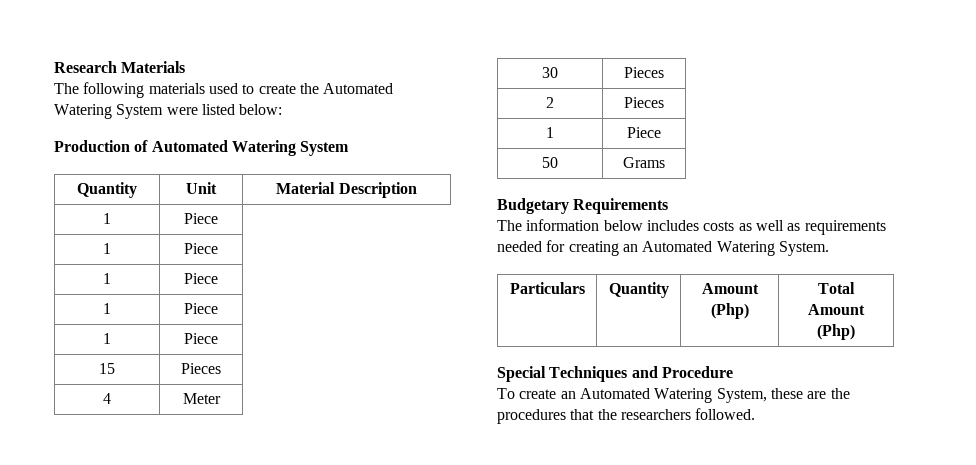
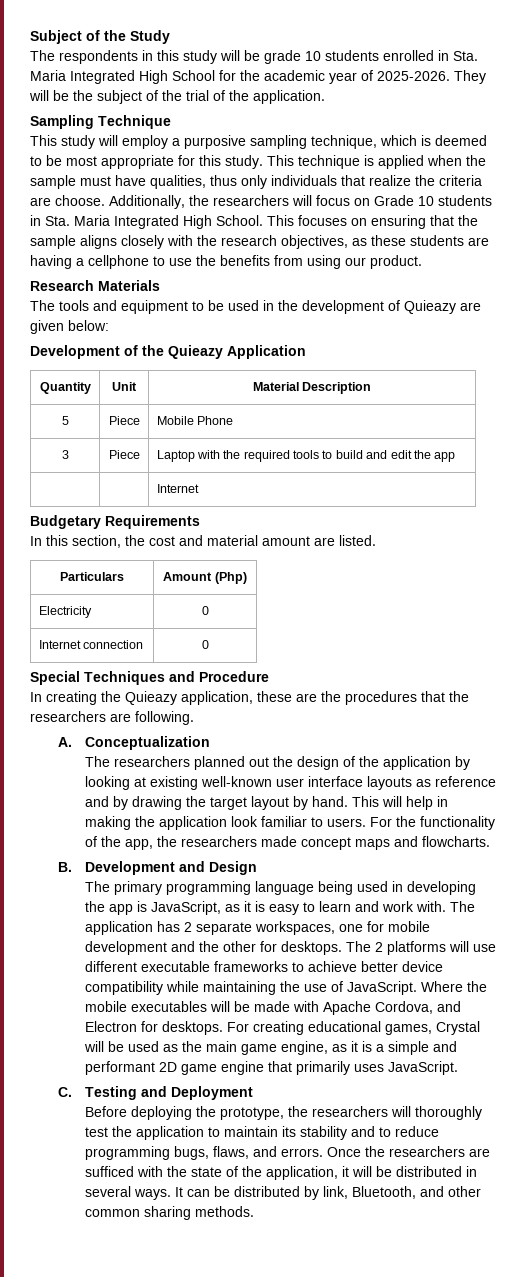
[54,61,186,73] [54,82,394,98] [54,104,283,119] [54,140,350,156] Research Materials // The following materials used to create the Automated Watering System were listed below: // Production of Automated Watering System -> [30,30,170,44] [30,50,478,64] [30,70,486,84] [29,90,325,104] [30,115,171,129] [30,135,487,149] [30,155,486,169] [30,175,482,189] [30,195,492,209] [30,215,478,229] [30,235,489,249] [30,255,422,269] [30,280,160,291] [30,300,481,314] [30,320,109,334] [30,345,306,359] Subject of the Study // The respondents in this study will be grade 10 students enrolled in Sta. Maria Integrated High School for the academic year of 2025-2026. They will be the subject of the trial of the application. // Sampling Technique // This study will employ a purposive sampling technique, which is deemed to be most appropriate for this study. This technique is applied when the sample must have qualities, thus only individuals that realize the criteria are choose. Additionally, the researchers will focus on Grade 10 students in Sta. Maria Integrated High School. This focuses on ensuring that the sample aligns closely with the research objectives, as these students are having a cellphone to use the benefits from using our product. // Research Materials // The tools and equipment to be used in the development of Quieazy are given below: // Development of the Quieazy Application
[103,213,111,224] [184,213,218,224] [103,243,111,254] [184,243,218,254] [103,273,111,284] [184,273,218,284] [103,303,111,314] [184,303,218,314] [103,333,111,344] [184,333,218,344] [99,363,115,374] [181,363,221,374] [103,393,111,404] [182,393,221,404] [542,67,558,78] [624,67,664,78] [546,97,554,108] [624,97,664,108] [546,127,554,138] [627,127,661,138] [542,157,558,168] [623,157,665,168] [497,198,669,214] [497,219,886,235] [497,240,829,256] 1 | Piece // 1 | Piece // 1 | Piece // 1 | Piece // 1 | Piece // 15 | Pieces // 4 | Meter // 30 | Pieces // 2 | Pieces // 1 | Piece // 50 | Grams // Budgetary Requirements // The information below includes costs as well as requirements needed for creating an Automated Watering System. -> [61,416,69,425] [108,416,140,425] [156,416,233,425] [61,450,69,459] [108,450,140,459] [156,450,456,462] [156,484,199,493] [30,515,200,529] [30,535,376,548] 5 | Piece | Mobile Phone // 3 | Piece | Laptop with the required tools to build and edit the app // | | Internet // Budgetary Requirements // In this section, the cost and material amount are listed.
[608,282,669,298] [701,283,759,294] [710,303,749,319] [818,282,855,294] [808,304,865,315] [817,324,855,340] | Quantity | Amount (Php) | Total Amount (Php) -> [163,572,247,584] [38,606,92,618] [201,606,209,615] [38,640,143,649] [201,640,209,649] | Amount (Php) // Electricity | 0 // Internet connection | 0
[497,388,767,403] To create an Automated Watering System, -> [30,691,253,705] In creating the Quieazy application,
[695,408,756,420] followed. -> [110,711,194,725] [57,736,211,750] [85,756,471,770] [85,776,497,790] [85,796,449,810] [85,816,496,830] [85,836,491,850] [57,861,258,875] [85,881,477,895] [85,901,476,915] [85,921,431,935] [85,941,497,955] [85,961,444,972] [85,981,488,995] [85,1001,462,1015] [85,1021,481,1035] [84,1041,458,1055] [85,1061,459,1075] [57,1086,254,1100] [85,1106,483,1120] [85,1126,440,1140] [85,1146,491,1160] [85,1166,478,1180] [85,1186,482,1200] [85,1206,255,1220] are following. // A. Conceptualization // The researchers planned out the design of the application by looking at existing well-known user interface layouts as reference and by drawing the target layout by hand. This will help in making the application look familiar to users. For the functionality of the app, the researchers made concept maps and flowcharts. // B. Development and Design // The primary programming language being used in developing the app is JavaScript, as it is easy to learn and work with. The application has 2 separate workspaces, one for mobile development and the other for desktops. The 2 platforms will use different executable frameworks to achieve better device compatibility while maintaining the use of JavaScript. Where the mobile executables will be made with Apache Cordova, and Electron for desktops. For creating educational games, Crystal will be used as the main game engine, as it is a simple and performant 2D game engine that primarily uses JavaScript. // C. Testing and Deployment // Before deploying the prototype, the researchers will thoroughly test the application to maintain its stability and to reduce programming bugs, flaws, and errors. Once the researchers are sufficed with the state of the application, it will be distributed in several ways. It can be distributed by link, Bluetooth, and other common sharing methods.

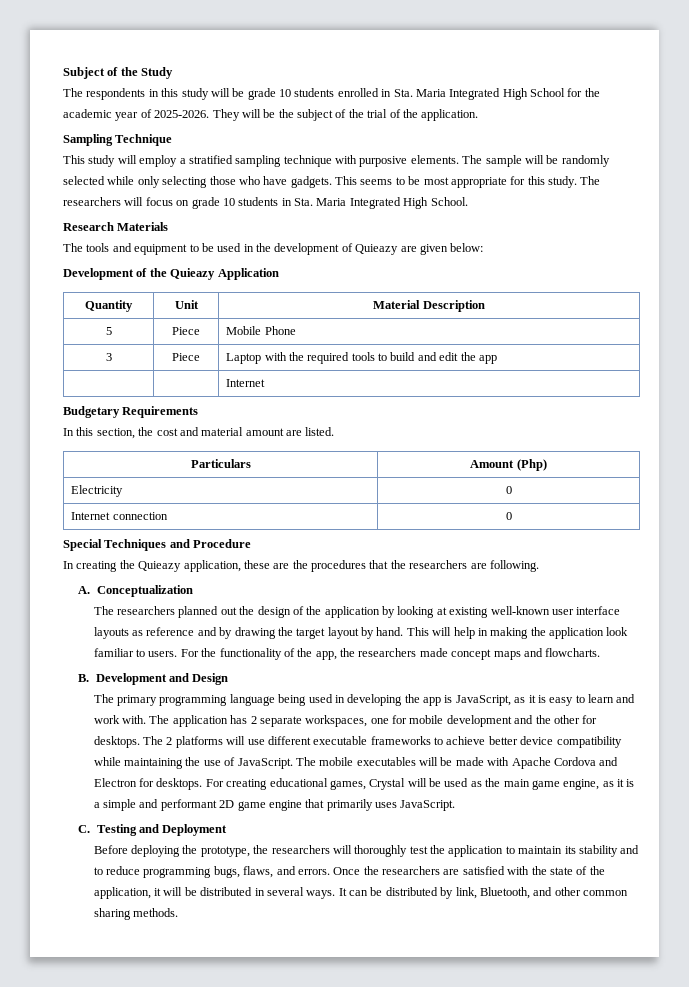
[184,135,487,149] purposive sampling technique, which is deemed -> [188,155,610,167] [63,176,393,188] stratified sampling technique with purposive elements. The sample will be randomly selected while only selecting those who have gadgets. This seems
[267,155,486,169] [30,175,482,189] [30,195,209,209] This technique is applied when the sample must have qualities, thus only individuals that realize the criteria are choose. Additionally, the -> [580,176,601,185] The
[374,195,414,206] Grade -> [191,197,220,209] grade
[267,215,478,229] [30,235,489,249] [30,255,422,269] This focuses on ensuring that the sample aligns closely with the research objectives, as these students are having a cellphone to use the benefits from using our product. -> (468, 201) none
[421,981,488,992] Where the -> [295,757,316,766] The
[375,1001,434,1014] Cordova, -> [553,757,596,766] Cordova
[85,1166,135,1177] sufficed -> [462,866,505,875] satisfied

